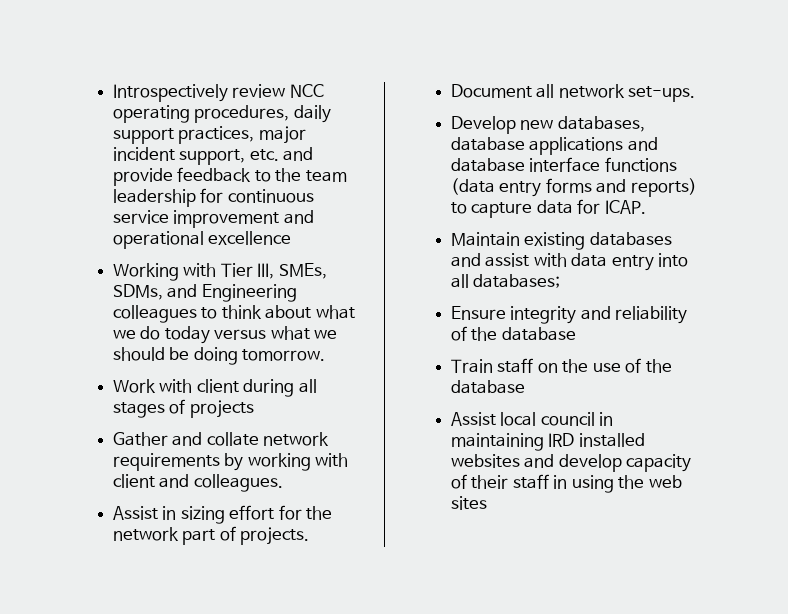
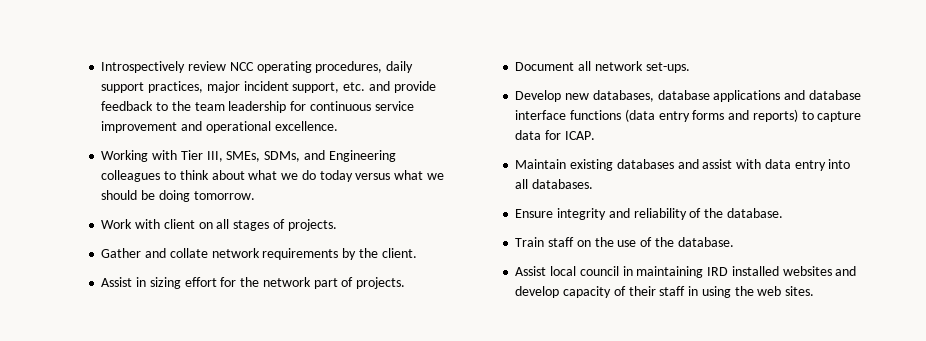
[208,231,292,245] excellence -> [274,121,338,131] excellence.
[243,379,295,397] during -> [198,222,213,229] on
[189,400,254,418] projects -> [287,219,337,231] projects.
[247,453,349,471] [112,474,283,492] working with client and colleagues. -> [358,248,417,258] the client.
[473,274,561,288] databases; -> [531,179,593,189] databases.
[501,327,576,341] database -> [726,208,783,218] database.
[450,380,525,394] database -> [677,237,734,247] database.
[450,496,487,510] sites -> [785,286,815,296] sites.

